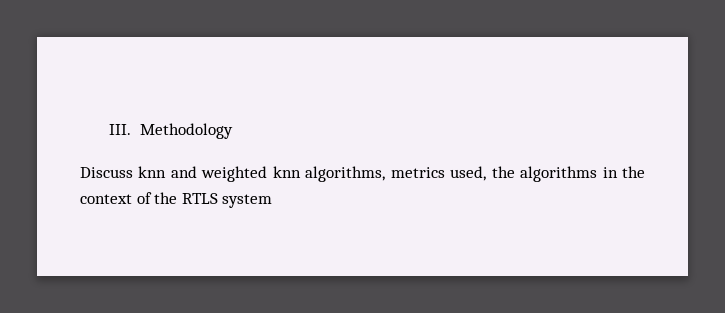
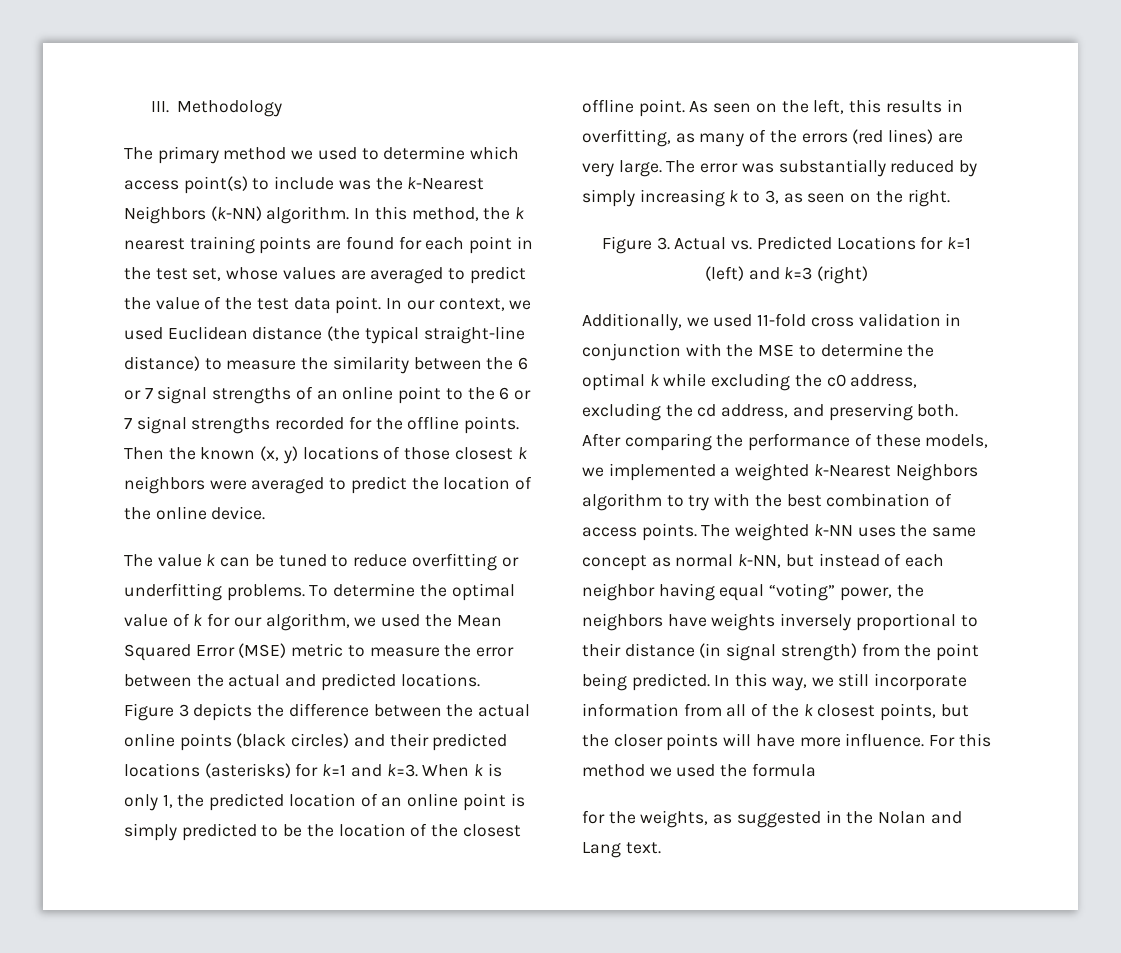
[80,166,645,182] [80,192,273,208] Discuss knn and weighted knn algorithms, metrics used, the algorithms in the context of the RTLS system -> [124,146,520,164] [124,176,485,194] [124,206,525,224] [124,236,533,254] [124,266,526,284] [124,296,532,314] [124,326,525,344] [124,356,529,374] [124,386,531,404] [124,416,520,434] [124,446,527,464] [124,476,533,494] [124,506,266,520] [124,553,519,571] [124,583,515,601] [124,613,502,631] [124,643,515,661] [124,673,480,691] [124,703,531,721] [124,733,508,751] [124,763,502,778] [124,793,525,811] [124,823,521,841] [582,99,963,117] [582,129,963,147] [582,159,978,177] [582,189,950,207] [601,236,972,254] [704,266,869,284] [582,313,962,331] [582,343,935,361] [582,373,918,391] [582,403,959,421] [582,433,989,451] [582,463,978,481] [582,493,953,511] [582,523,977,541] [582,553,945,571] [582,583,924,601] [582,613,978,631] [582,643,980,661] [582,673,968,691] [582,703,969,721] [582,733,991,751] [582,763,816,777] [582,810,962,828] [582,842,661,858] The primary method we used to determine which access point(s) to include was the k-Nearest Neighbors (k-NN) algorithm. In this method, the k nearest training points are found for each point in the test set, whose values are averaged to predict the value of the test data point. In our context, we used Euclidean distance (the typical straight-line distance) to measure the similarity between the 6 or 7 signal strengths of an online point to the 6 or 7 signal strengths recorded for the offline points. Then the known (x, y) locations of those closest k neighbors were averaged to predict the location of the online device. // The value k can be tuned to reduce overfitting or underfitting problems. To determine the optimal value of k for our algorithm, we used the Mean Squared Error (MSE) metric to measure the error between the actual and predicted locations. Figure 3 depicts the difference between the actual online points (black circles) and their predicted locations (asterisks) for k=1 and k=3. When k is only 1, the predicted location of an online point is simply predicted to be the location of the closest offline point. As seen on the left, this results in overfitting, as many of the errors (red lines) are very large. The error was substantially reduced by simply increasing k to 3, as seen on the right. // Figure 3. Actual vs. Predicted Locations for k=1 (left) and k=3 (right) // Additionally, we used 11-fold cross validation in conjunction with the MSE to determine the optimal k while excluding the c0 address, excluding the cd address, and preserving both. After comparing the performance of these models, we implemented a weighted k-Nearest Neighbors algorithm to try with the best combination of access points. The weighted k-NN uses the same concept as normal k-NN, but instead of each neighbor having equal “voting” power, the neighbors have weights inversely proportional to their distance (in signal strength) from the point being predicted. In this way, we still incorporate information from all of the k closest points, but the closer points will have more influence. For this method we used the formula // for the weights, as suggested in the Nolan and Lang text.

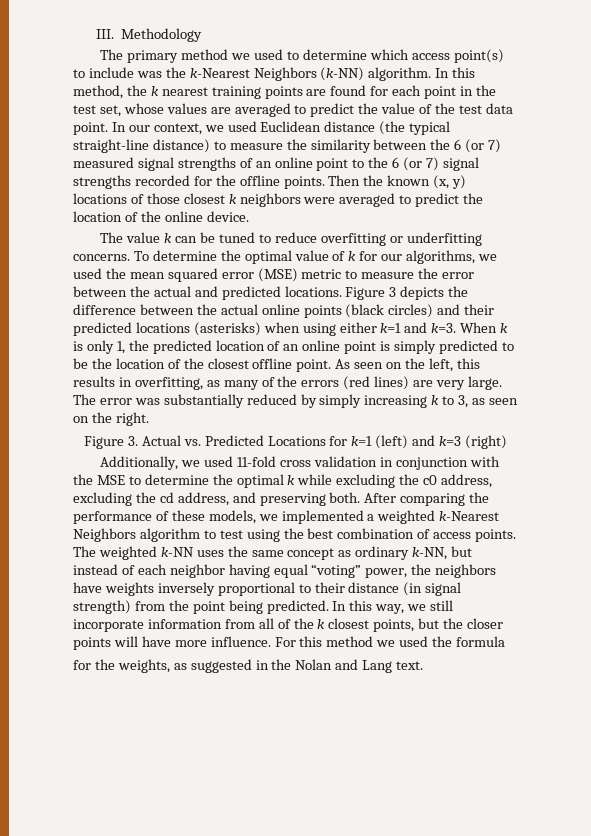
[124,388,153,400] or 7 -> [465,139,502,153] [73,157,134,168] (or 7) measured
[513,390,531,400] [124,418,132,429] or 7 -> [403,157,440,171] (or 7)
[226,584,305,601] problems. -> [73,254,130,261] concerns.
[265,613,502,631] [124,644,235,661] algorithm, we used the Mean Squared Error -> [406,250,498,264] [73,268,254,282] algorithms, we used the mean squared error
[295,763,319,777] for -> [263,322,377,336] when using either
[688,493,751,511] try with -> [219,529,280,542] test using
[675,554,734,567] normal -> [355,546,410,560] ordinary

